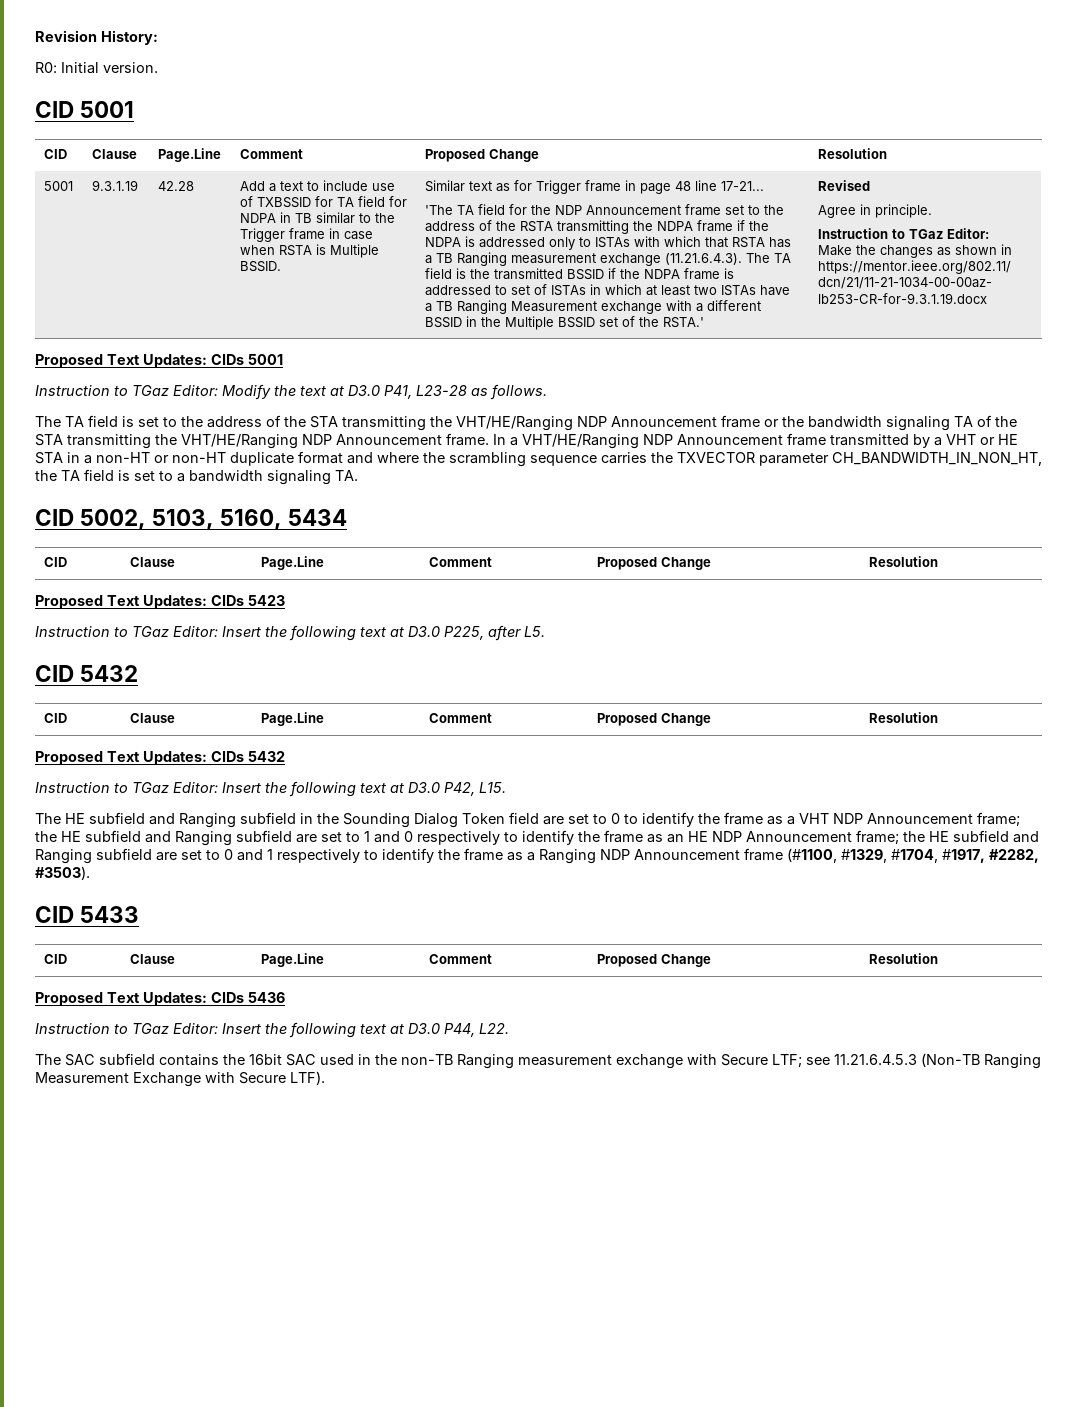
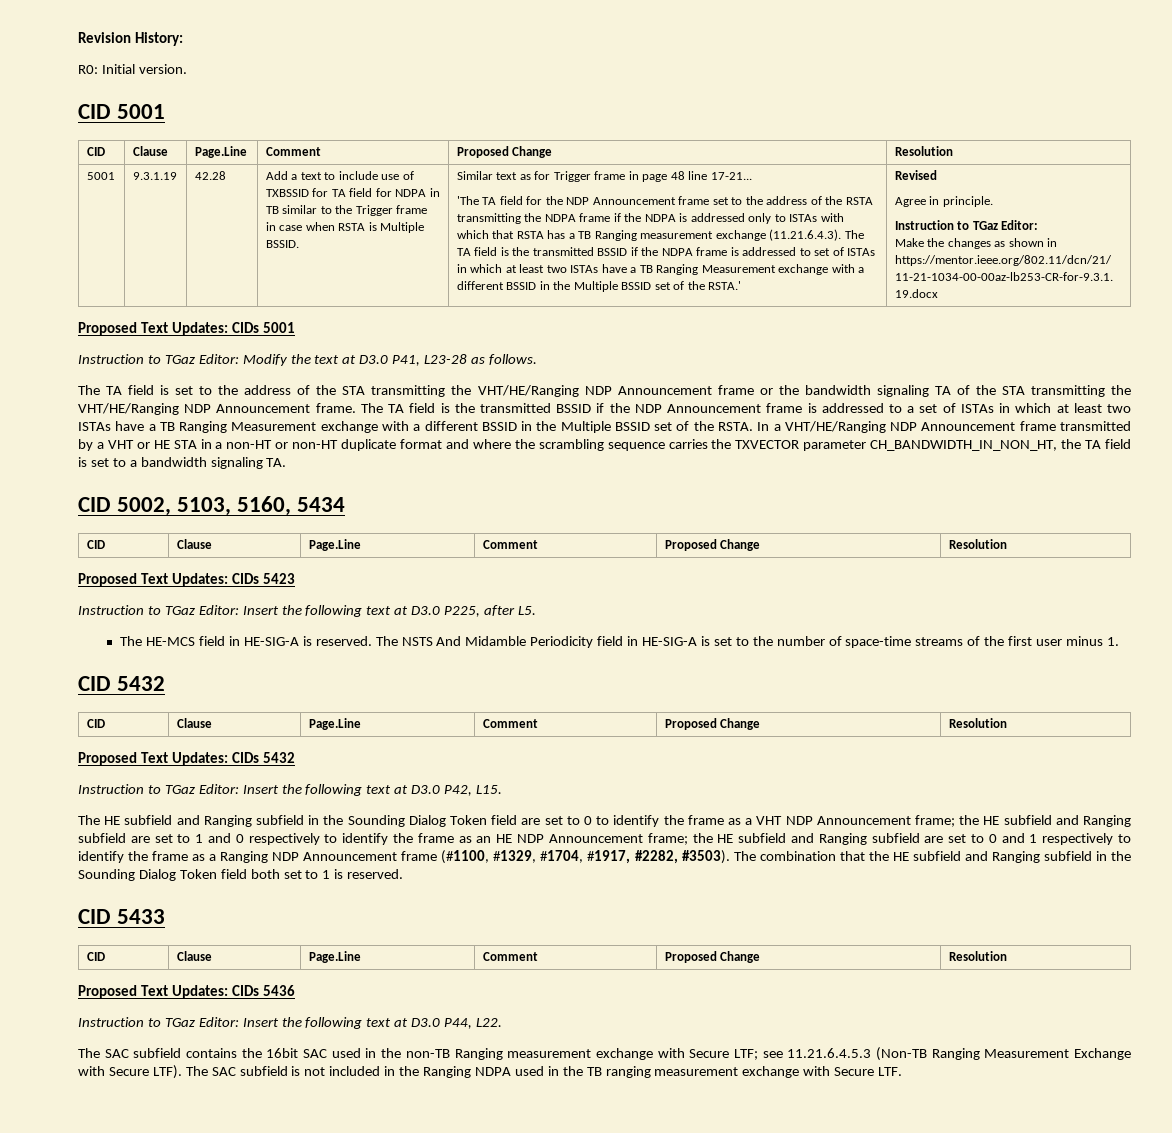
(489, 439) none -> [360,403,1131,413] [78,421,754,433] The TA field is the transmitted BSSID if the NDP Announcement frame is addressed to a set of ISTAs in which at least two ISTAs have a TB Ranging Measurement exchange with a different BSSID in the Multiple BSSID set of the RSTA.
(545, 631) none -> [120,636,1119,648] // The HE-MCS field in HE-SIG-A is reserved. The NSTS And Midamble Periodicity field in HE-SIG-A is set to the number of space-time streams of the first user minus 1.
(90, 873) none -> [733,851,1131,863] [78,869,404,881] The combination that the HE subfield and Ranging subfield in the Sounding Dialog Token field both set to 1 is reserved.
(325, 1078) none -> [185,1066,903,1078] The SAC subfield is not included in the Ranging NDPA used in the TB ranging measurement exchange with Secure LTF.

